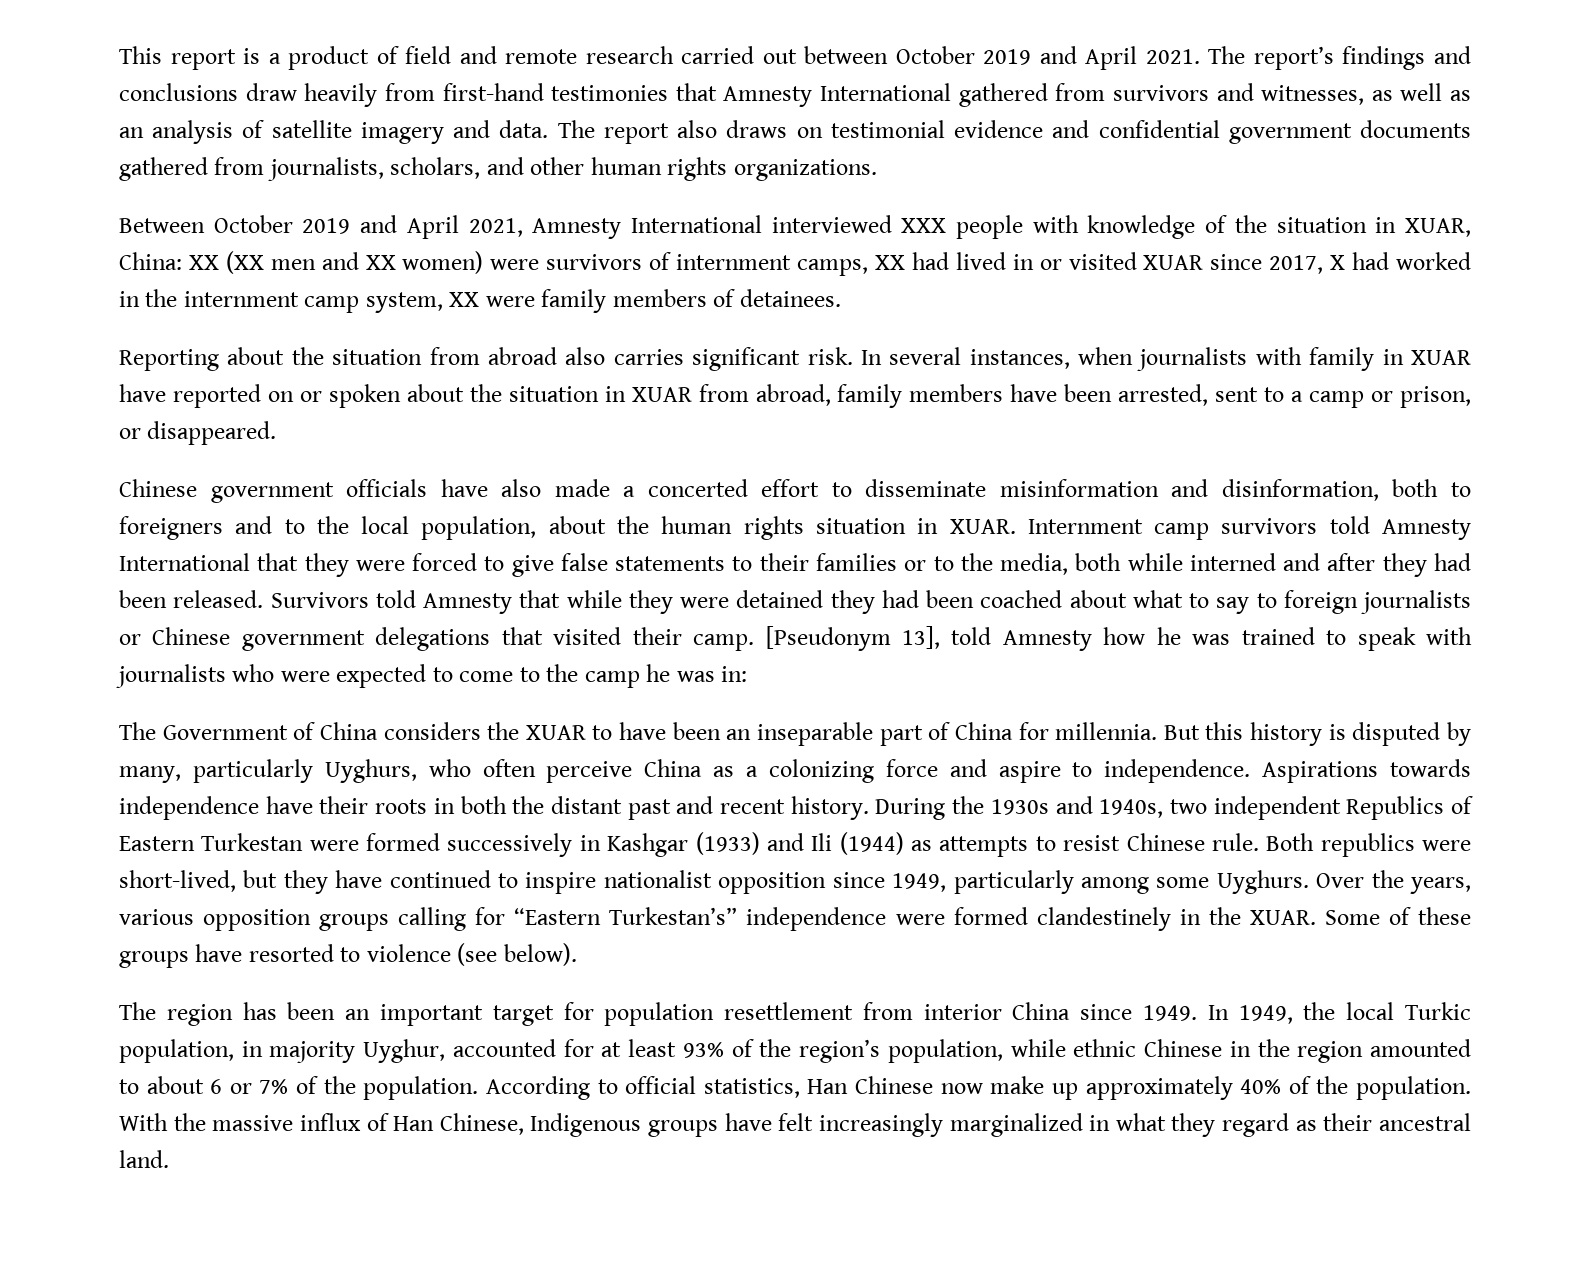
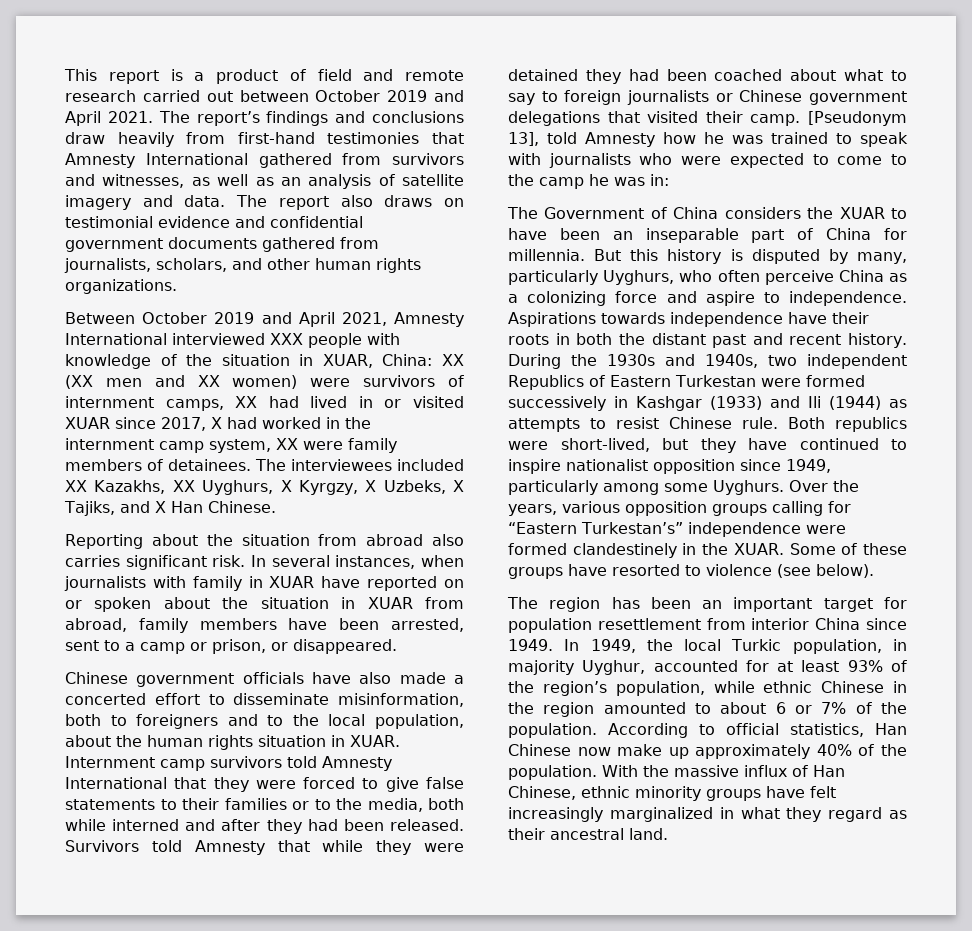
(841, 298) none -> [255,459,464,471] [65,480,464,495] [64,501,276,516] The interviewees included XX Kazakhs, XX Uyghurs, X Kyrgzy, X Uzbeks, X Tajiks, and X Han Chinese.
[999,479,1379,501] misinformation and disinformation, -> [338,693,464,707] misinformation,
[530,1113,642,1137] Indigenous -> [581,786,701,801] ethnic minority

